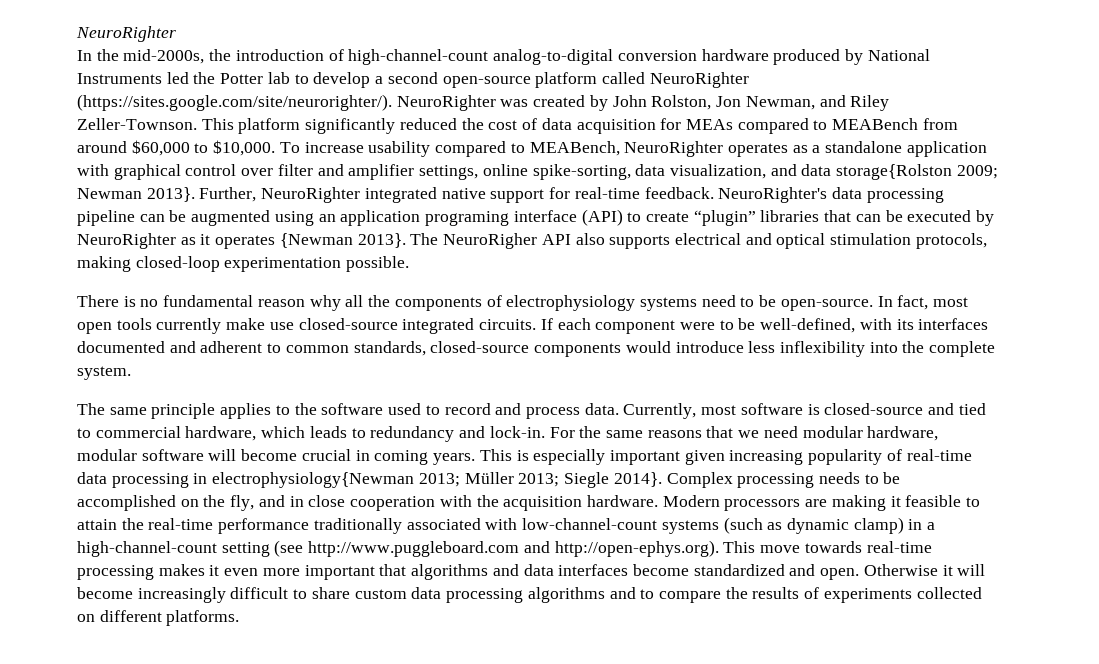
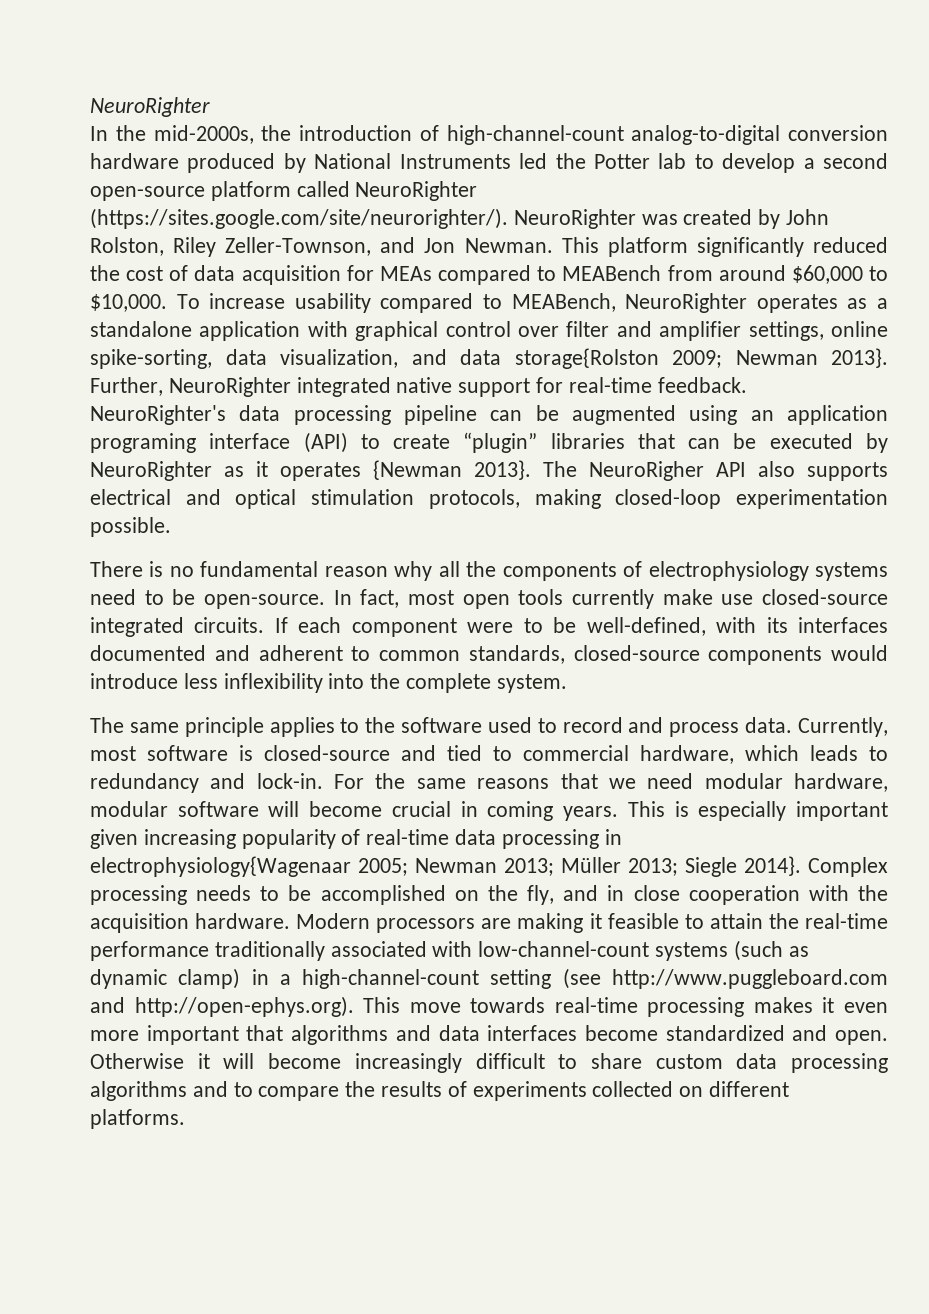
[716,95,890,111] [77,118,197,130] Jon Newman, and Riley Zeller-Townson. -> [173,237,553,257] Riley Zeller-Townson, and Jon Newman.
[212,472,415,488] electrophysiology{Newman -> [90,856,497,877] electrophysiology{Wagenaar 2005; Newman

